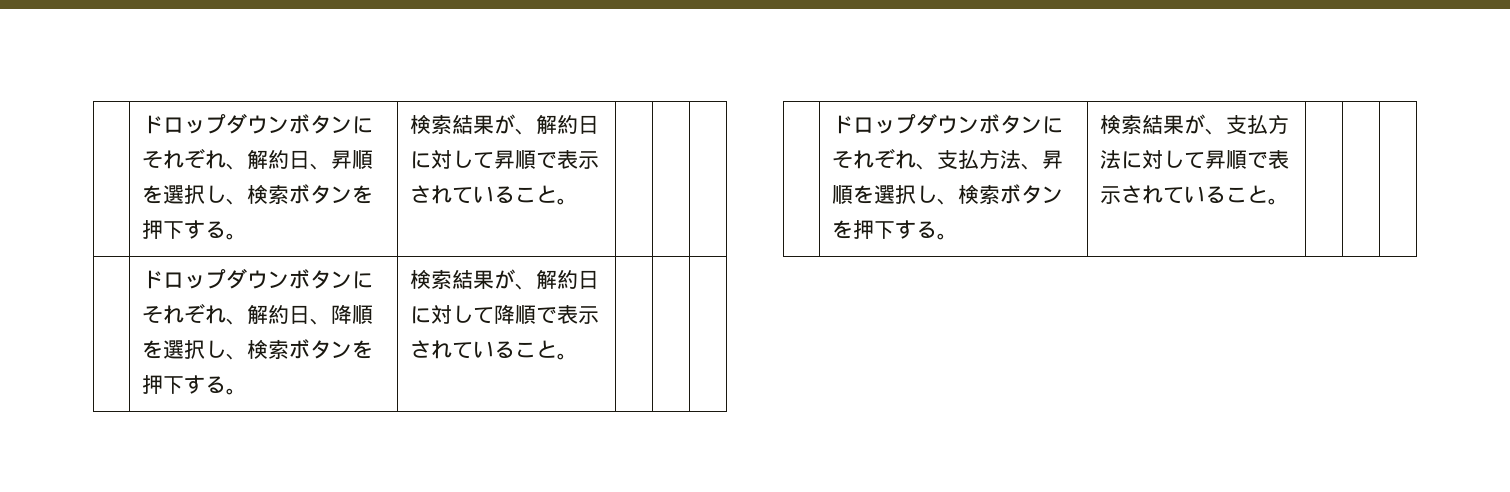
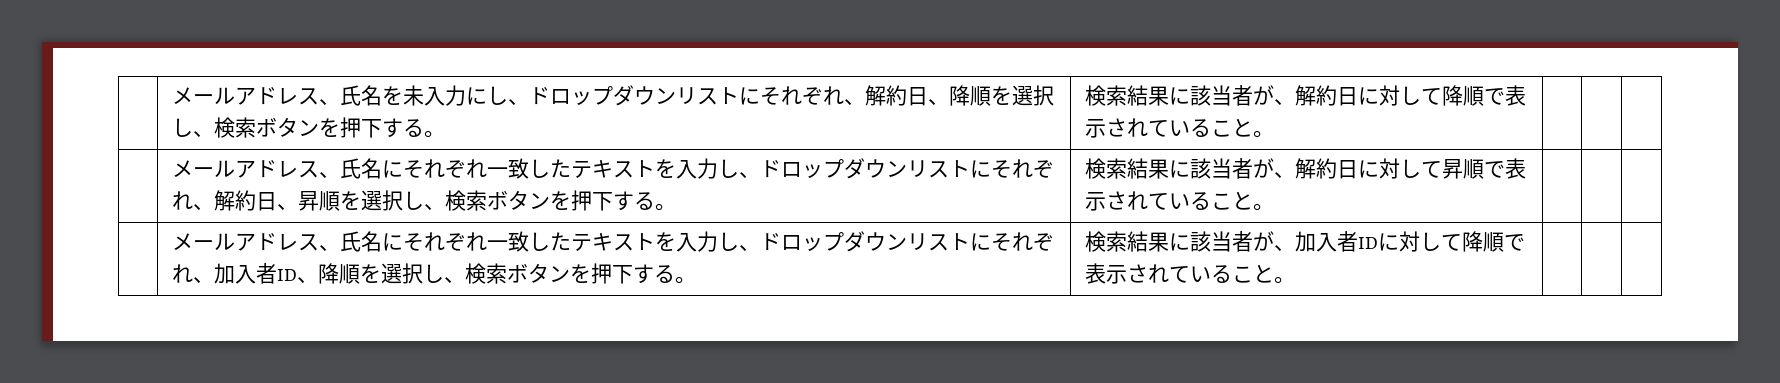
[142,113,353,134] | ドロップダウンボタン -> [171,85,1054,106] [171,117,445,138] [1084,85,1526,106] [1084,118,1274,138] [171,158,970,179] | メールアドレス、氏名を未入力にし、ドロップダウンリストにそれぞれ、解約日、降順を選択し、検索ボタンを押下する。 | 検索結果に該当者が、解約日に対して降順で表示されていること。 | | | // | メールアドレス、氏名にそれぞれ一致したテキストを入力し、ドロップダウンリスト
(495, 124) none -> [1168,158,1253,179] に該当者
[142,268,374,289] [142,303,311,325] ドロップダウンボタンにそれぞれ、解約日 -> [171,231,1054,252] [171,263,297,284] メールアドレス、氏名にそれぞれ一致したテキストを入力し、ドロップダウンリストにそれぞれ、加入者ID
[494,269,600,290] [410,304,600,324] [410,340,579,360] [832,113,1064,134] [832,148,1064,170] [832,184,1064,205] [832,220,959,240] [1100,114,1290,135] [1100,150,1290,169] [1100,185,1290,205] が、解約日に対して降順で表示されていること。 | | | // | ドロップダウンボタンにそれぞれ、支払方法、昇順を選択し、検索ボタンを押下する。 | 検索結果が、支払方法に対して昇順で表示されていること。 | | | -> [1168,231,1525,252] [1084,263,1295,284] に該当者が、加入者IDに対して降順で表示されていること。 | | |

